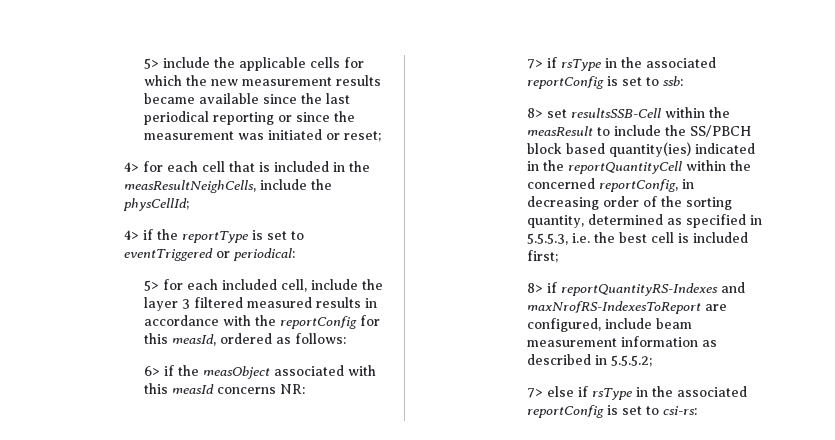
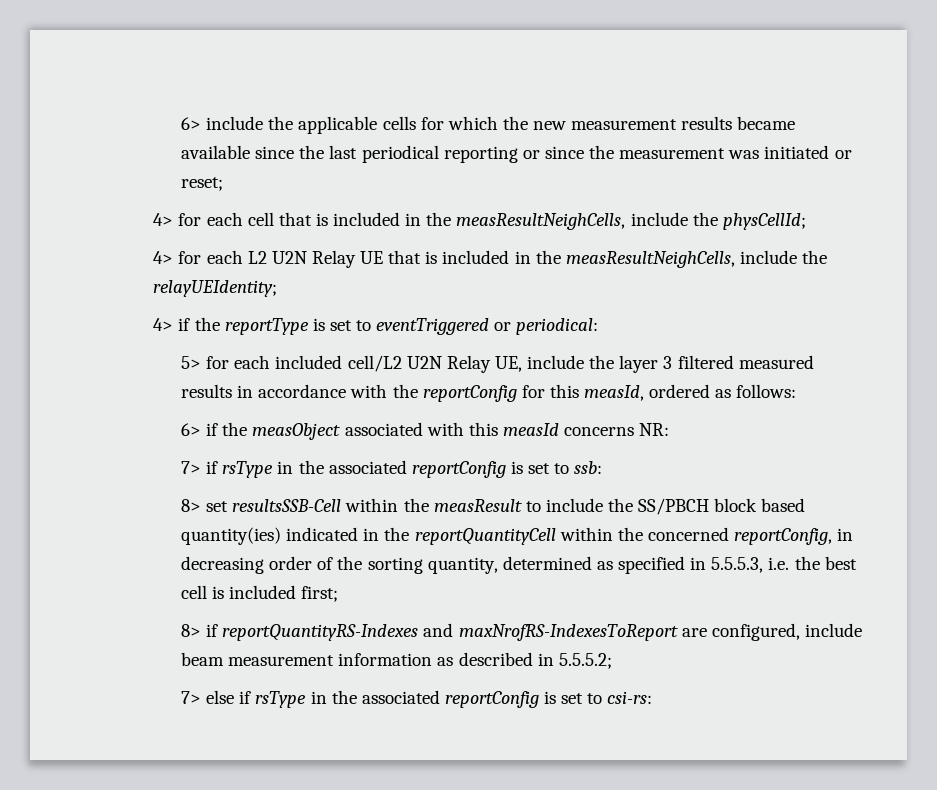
[143,58,159,69] 5> -> [181,117,202,130] 6>
(189, 204) none -> [153,250,828,268] [153,280,278,297] // 4> for each L2 U2N Relay UE that is included in the measResultNeighCells, include the relayUEIdentity;
[280,279,307,292] cell, -> [347,355,522,373] cell/L2 U2N Relay UE,

